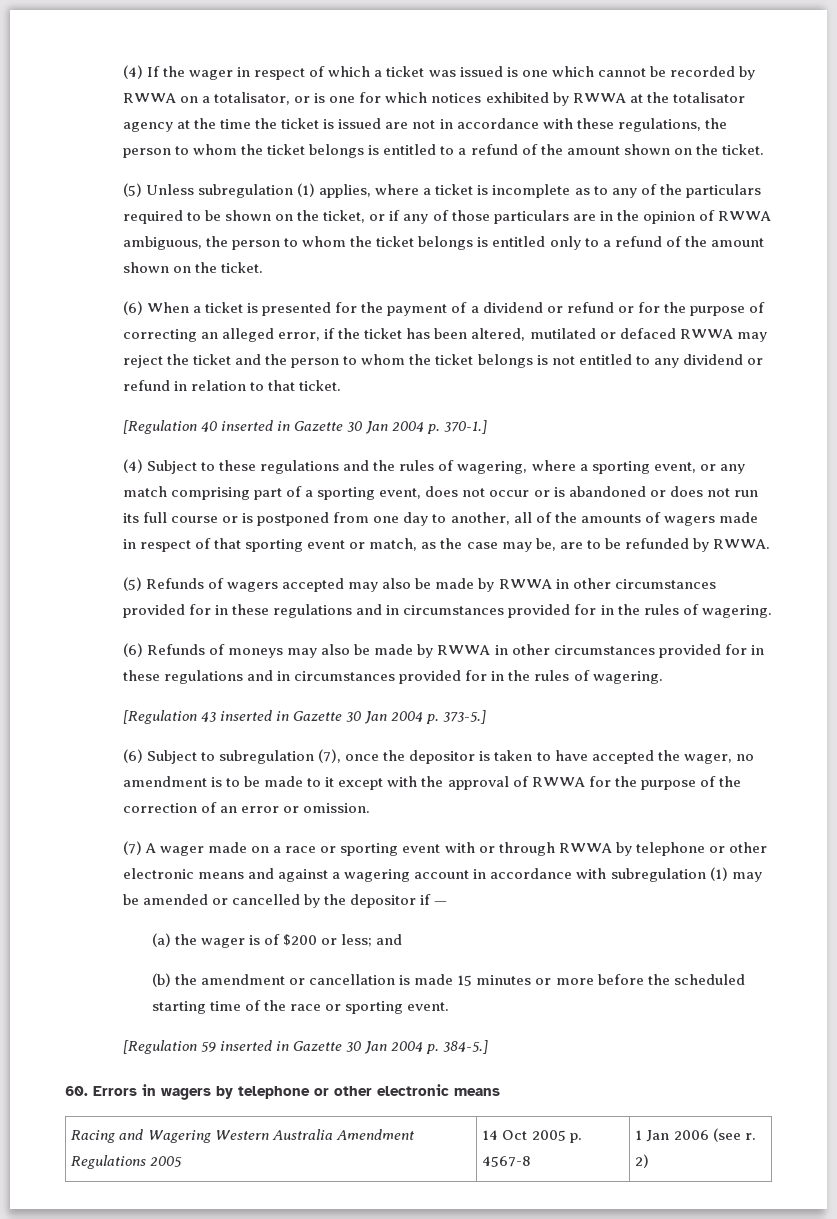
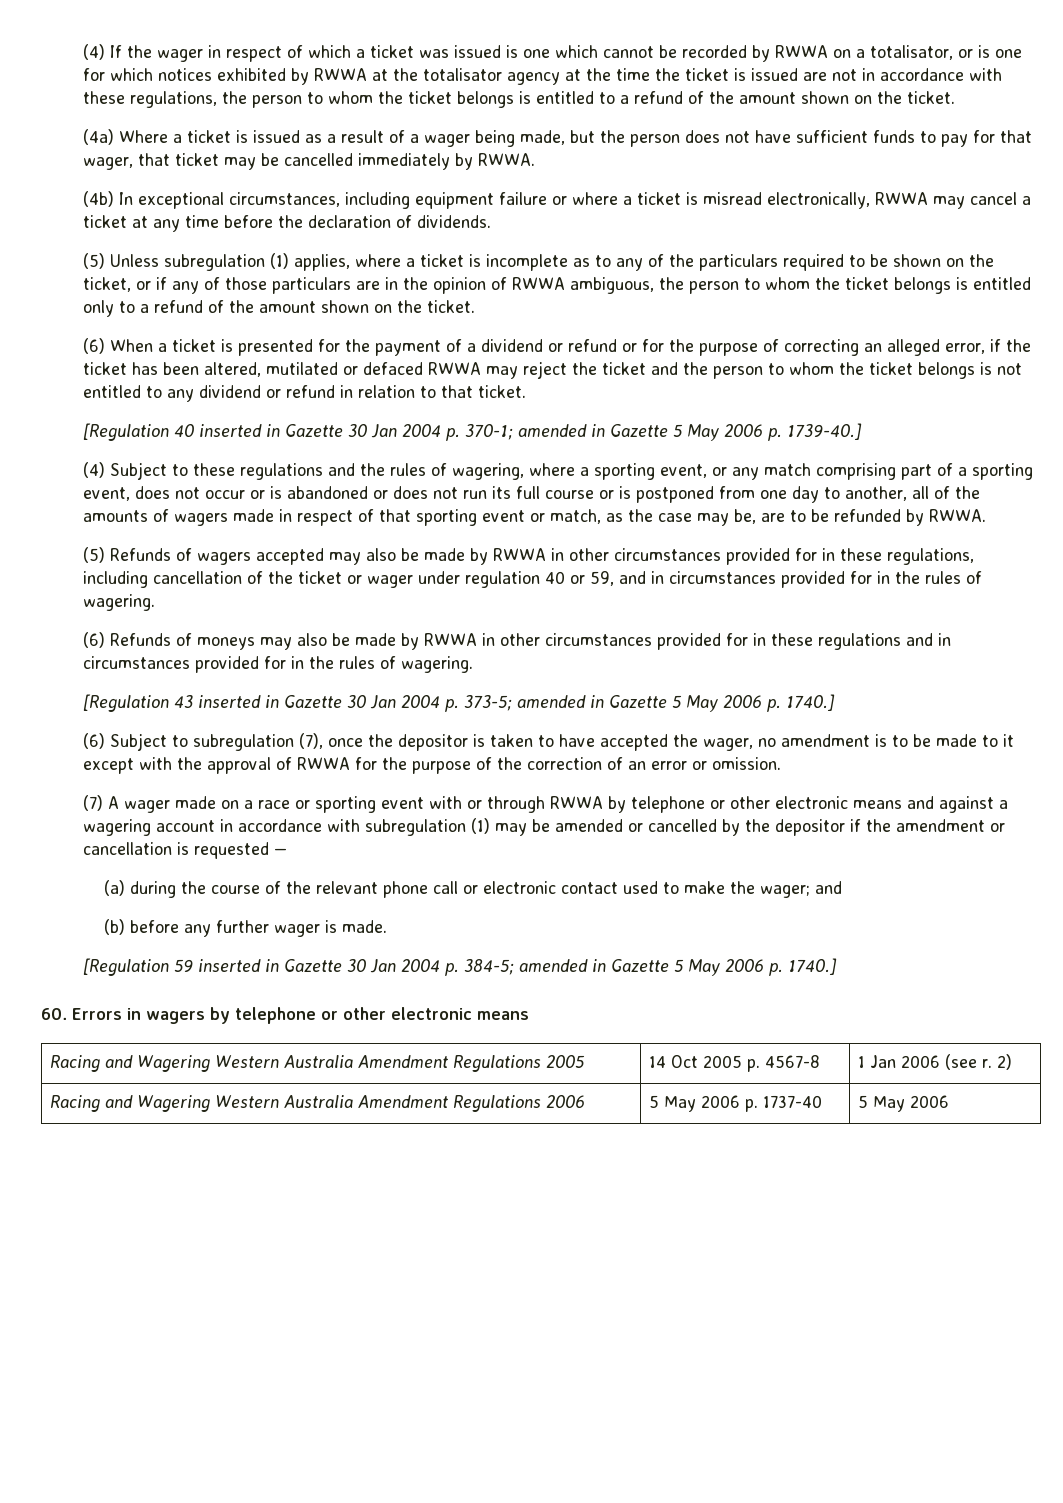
(764, 149) none -> [82,129,1032,147] [82,153,535,170] [82,191,1031,209] [82,215,491,232] // (4a) Where a ticket is issued as a result of a wager being made, but the person does not have sufficient funds to pay for that wager, that ticket may be cancelled immediately by RWWA. // (4b) In exceptional circumstances, including equipment failure or where a ticket is misread electronically, RWWA may cancel a ticket at any time before the declaration of dividends.
[444,420,488,434] 370-1.] -> [464,423,862,441] 370-1; amended in Gazette 5 May 2006 p. 1739-40.]
[273,604,353,618] regulations -> [886,548,974,565] [82,571,614,588] regulations, including cancellation of the ticket or wager under regulation 40 or 59,
[443,710,487,724] 373-5.] -> [463,694,835,712] 373-5; amended in Gazette 5 May 2006 p. 1740.]
[434,901,448,905] [152,933,403,948] [152,973,172,987] — // (a) the wager is of $200 or less; and // (b) -> (861, 825) none
[414,974,745,986] [152,1000,450,1014] made 15 minutes or more before the scheduled starting time of the race or sporting event. -> [193,842,287,859] [103,880,842,898] [103,919,387,937] requested — // (a) during the course of the relevant phone call or electronic contact used to make the wager; and // (b) before any further wager is made.
[443,1040,489,1054] 384-5.] -> [463,958,837,976] 384-5; amended in Gazette 5 May 2006 p. 1740.]
(650, 1161) none -> [49,1095,585,1112] [648,1095,822,1112] [857,1095,949,1112] // Racing and Wagering Western Australia Amendment Regulations 2006 | 5 May 2006 p. 1737-40 | 5 May 2006

